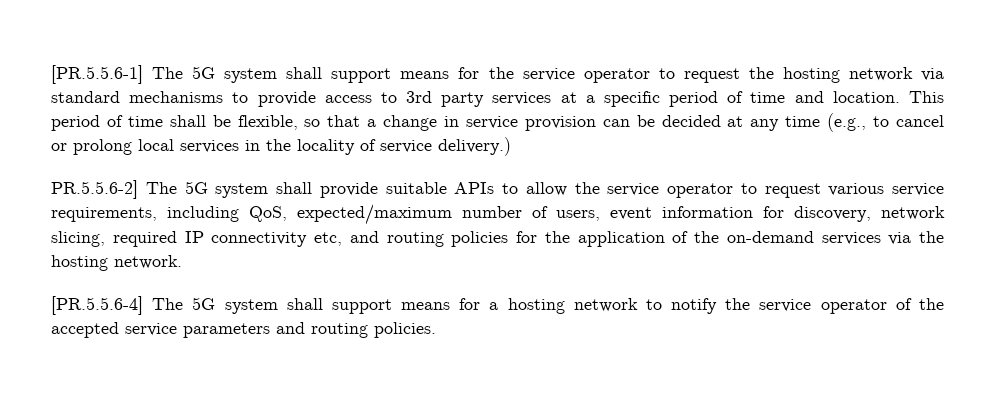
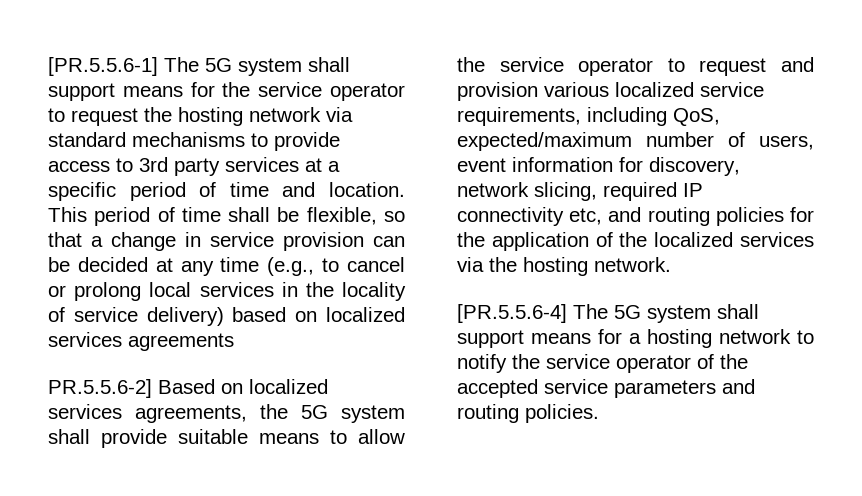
[438,137,511,156] [51,180,177,199] delivery.) // PR.5.5.6-2] The -> [146,307,406,326] [48,332,234,351] [48,379,328,398] [48,404,288,423] delivery) based on localized services agreements // PR.5.5.6-2] Based on localized services agreements, the
[454,182,495,194] APIs -> [259,433,319,444] means
[828,183,885,196] various -> [781,57,814,72] [457,82,694,101] and provision various localized
[726,231,814,243] on-demand -> [654,232,734,247] localized

